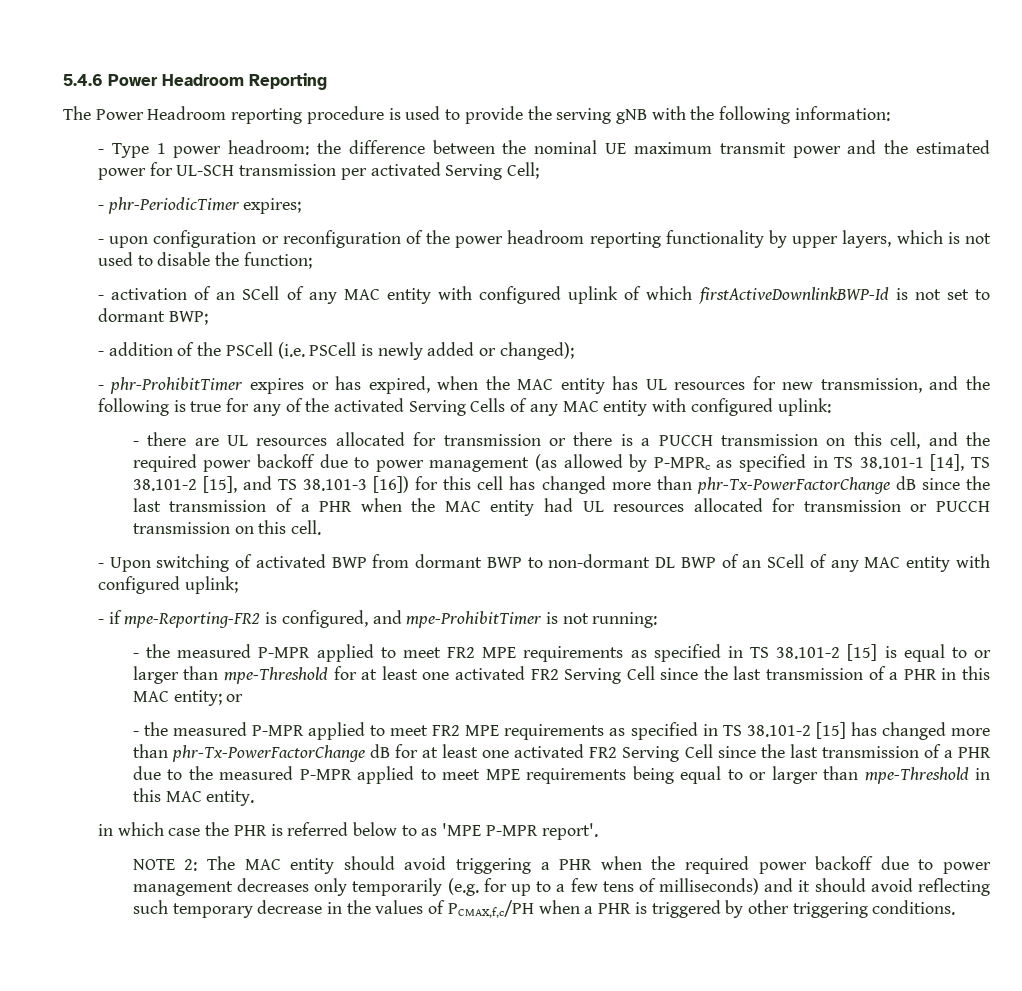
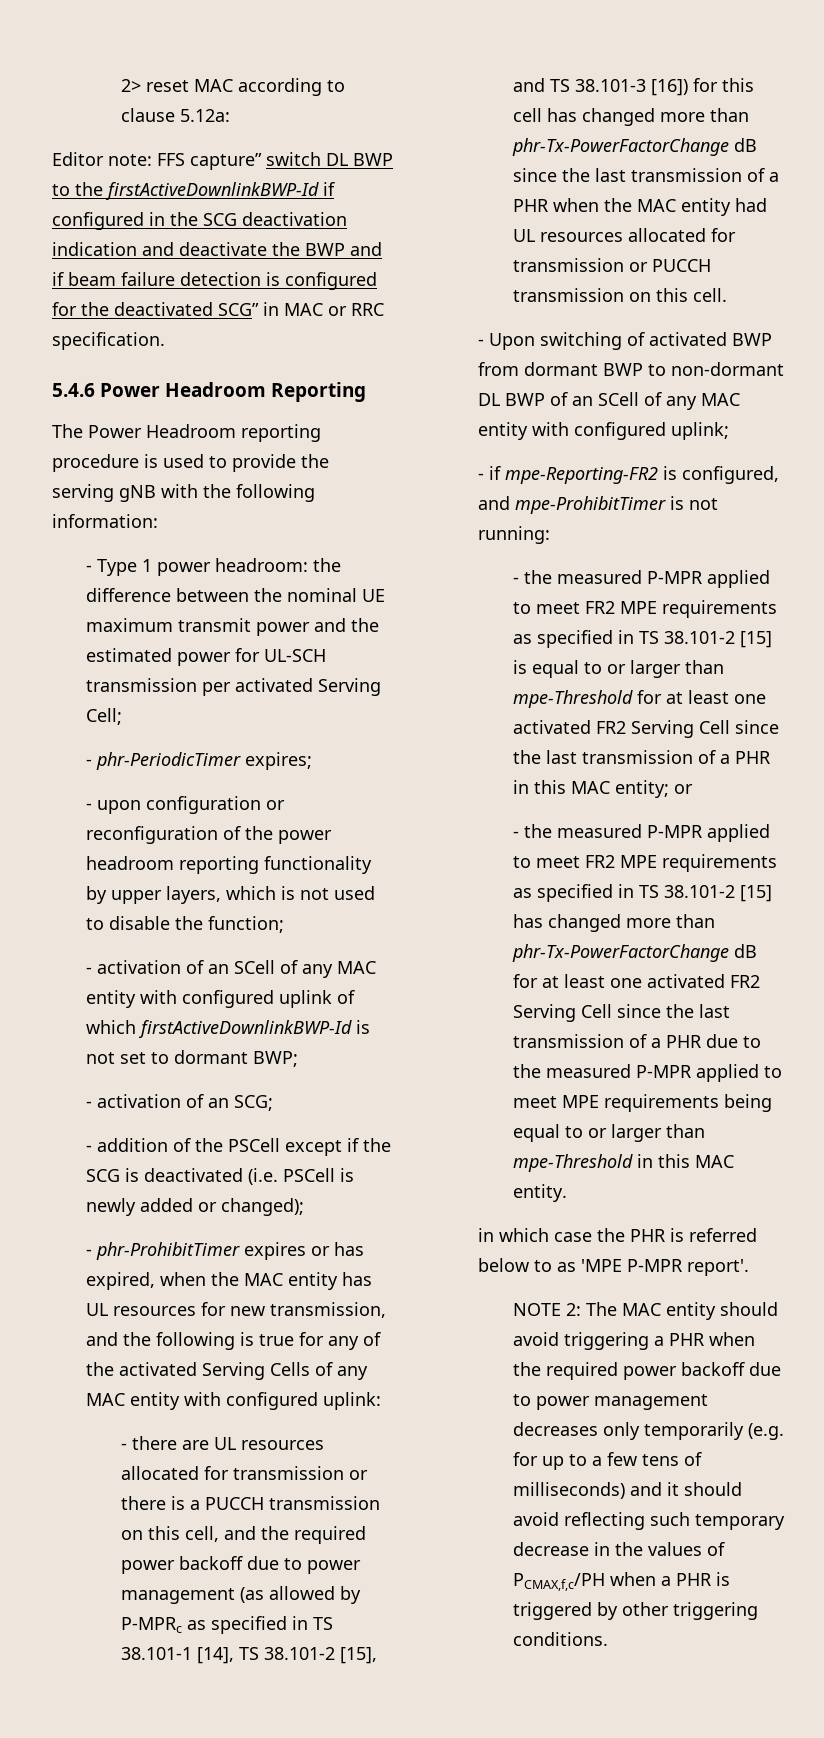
(63, 80) none -> [120,78,345,96] [120,108,230,122] [52,152,393,170] [52,182,335,200] [52,212,347,230] [52,242,382,256] [52,272,377,290] [52,302,384,316] [52,332,165,350] 2> reset MAC according to clause 5.12a: // Editor note: FFS capture” switch DL BWP to the firstActiveDownlinkBWP-Id if configured in the SCG deactivation indication and deactivate the BWP and if beam failure detection is configured for the deactivated SCG” in MAC or RRC specification. //
(208, 318) none -> [86,1094,274,1111] // - activation of an SCG;
(273, 349) none -> [285,1138,392,1156] [86,1168,244,1182] except if the SCG is deactivated

